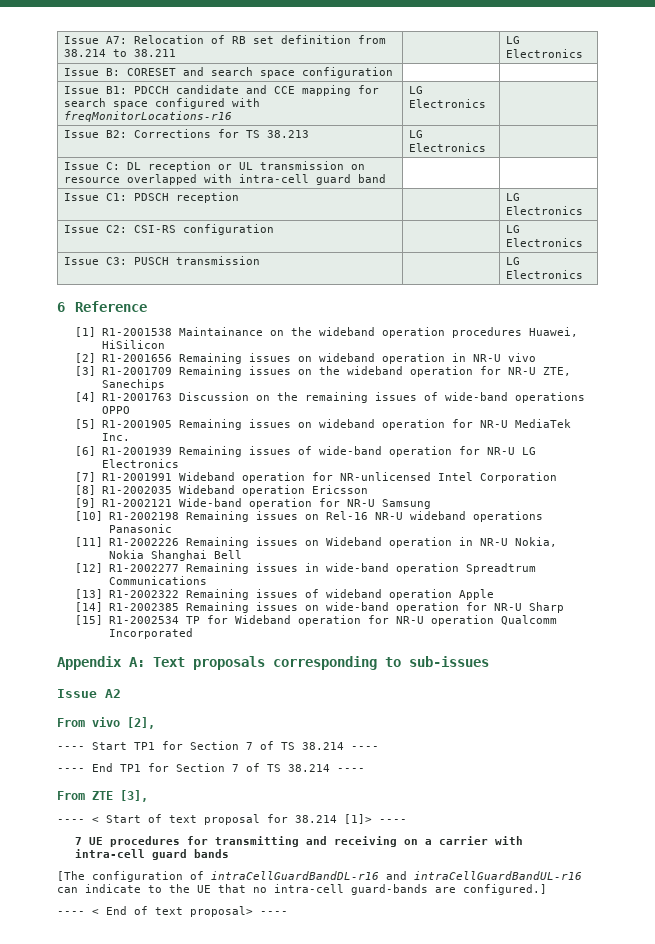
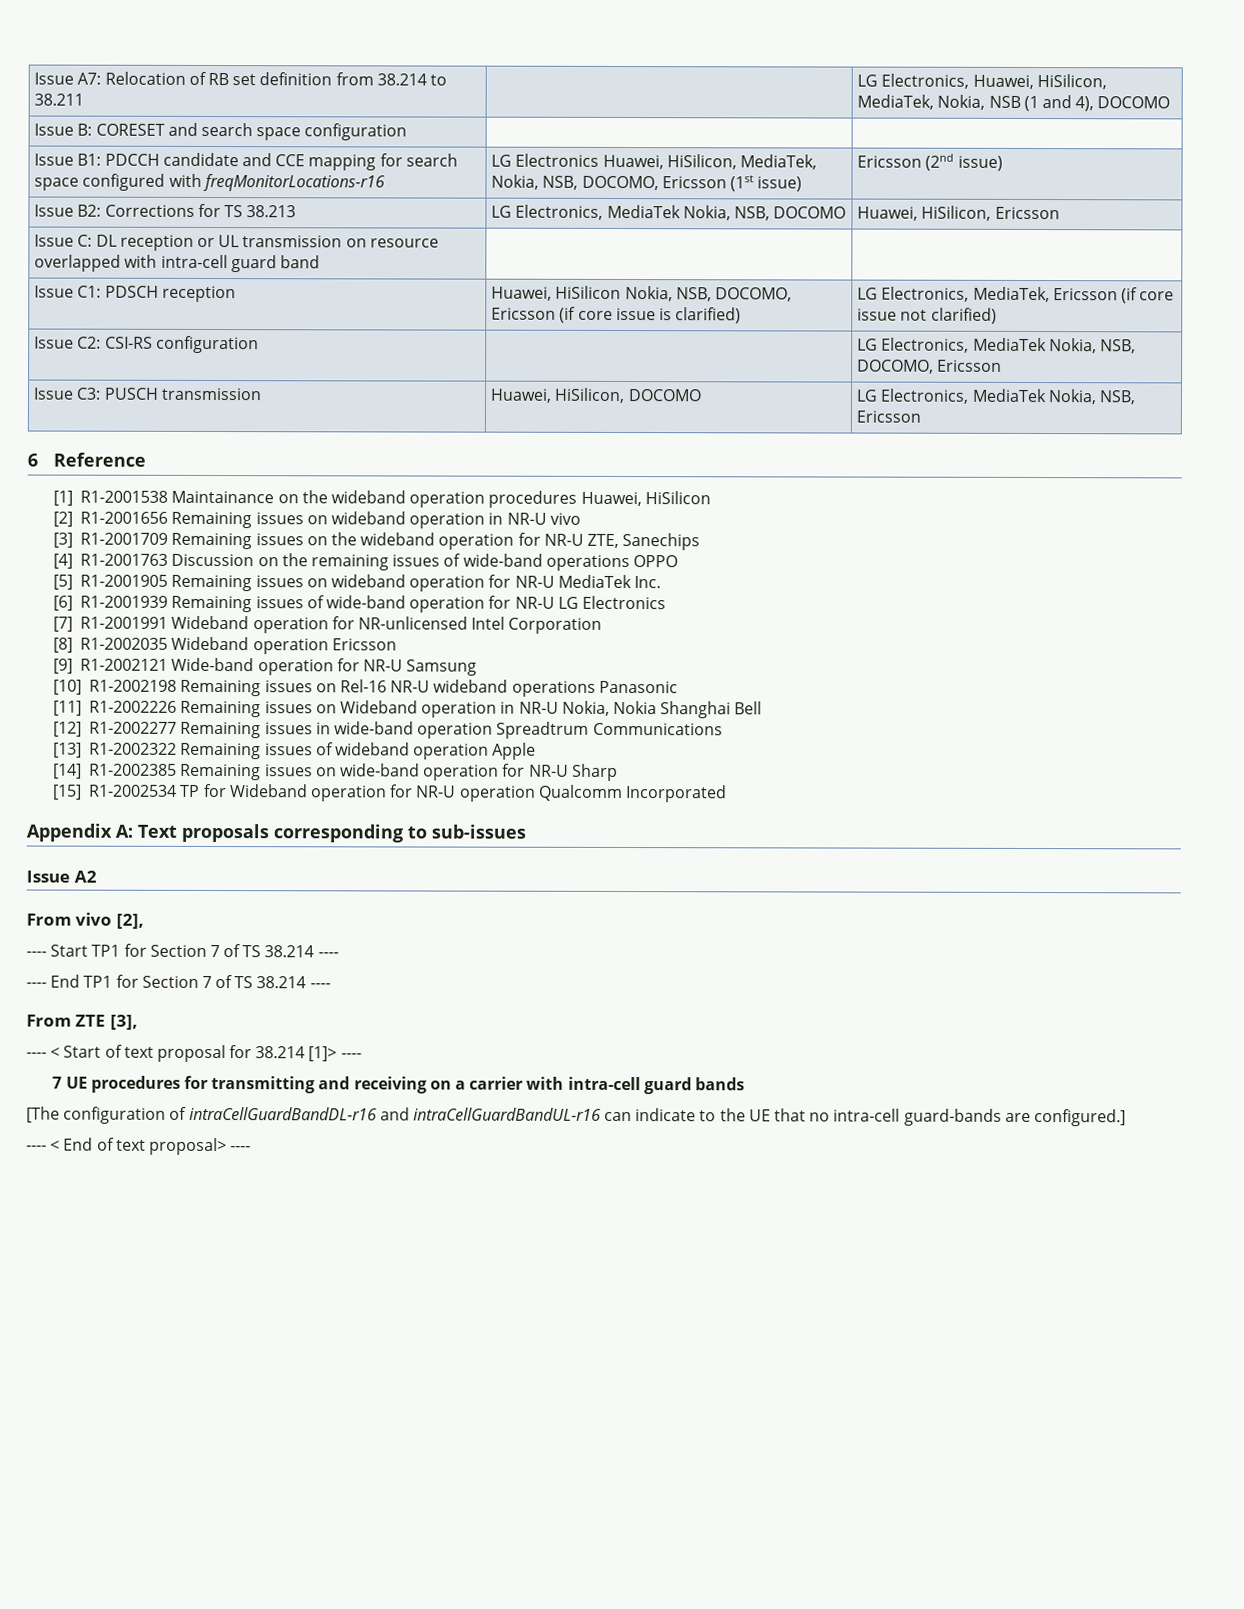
[505,49,583,58] Electronics -> [881,73,1107,90] [857,94,1171,112] Electronics, Huawei, HiSilicon, MediaTek, Nokia, NSB (1 and 4), DOCOMO
(486, 103) | -> [602,154,817,170] [491,174,803,192] [857,153,1003,171] Huawei, HiSilicon, MediaTek, Nokia, NSB, DOCOMO, Ericsson (1st issue) | Ericsson (2nd issue)
[408,143,486,152] Electronics | -> [515,204,847,221] [857,205,1060,221] Electronics, MediaTek Nokia, NSB, DOCOMO | Huawei, HiSilicon, Ericsson
[505,193,520,201] [505,206,583,215] | LG Electronics -> [491,285,792,302] [491,306,742,324] [857,286,1175,304] [857,307,997,324] Huawei, HiSilicon Nokia, NSB, DOCOMO, Ericsson (if core issue is clarified) | LG Electronics, MediaTek, Ericsson (if core issue not clarified)
[505,238,583,247] [63,256,260,265] [505,257,520,265] [505,270,583,279] Electronics // Issue C3: PUSCH transmission | | LG Electronics -> [881,337,1136,354] [857,359,1003,374] [33,387,262,401] [490,387,702,404] [856,388,1136,405] [856,410,922,423] Electronics, MediaTek Nokia, NSB, DOCOMO, Ericsson // Issue C3: PUSCH transmission | Huawei, HiSilicon, DOCOMO | LG Electronics, MediaTek Nokia, NSB, Ericsson

